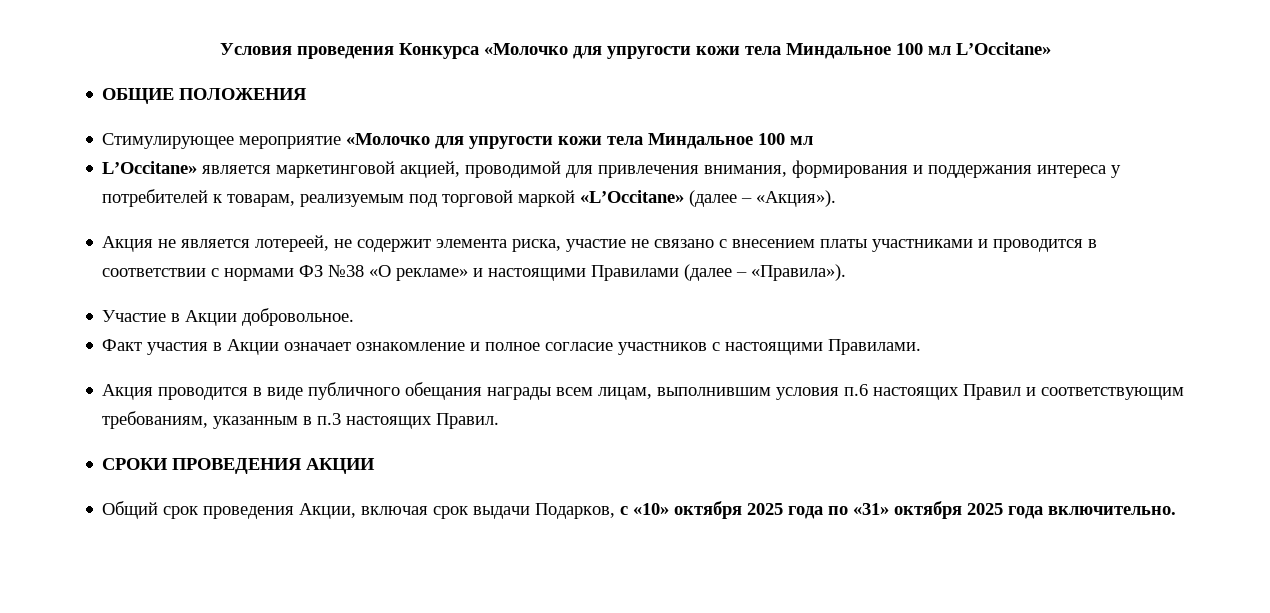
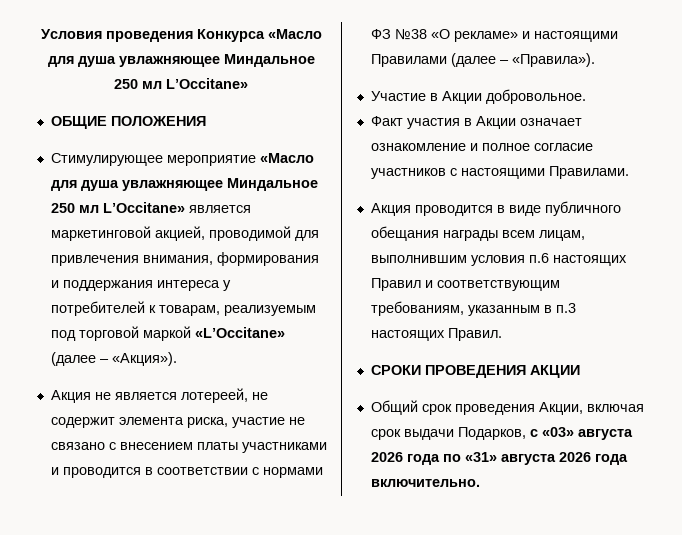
[483,43,923,59] «Молочко для упругости кожи тела Миндальное 100 -> [267,29,322,39] [47,54,315,67] [114,79,138,89] «Масло для душа увлажняющее Миндальное 250
[346,133,814,149] «Молочко для упругости кожи тела Миндальное 100 мл // -> [259,153,314,163] [50,178,318,191] [50,203,99,213] «Масло для душа увлажняющее Миндальное 250 мл
[633,501,784,519] «10» октября 2025 -> [541,427,633,440] [370,452,403,462] «03» августа 2026
[894,501,1004,519] октября 2025 -> [500,452,591,465] августа 2026

